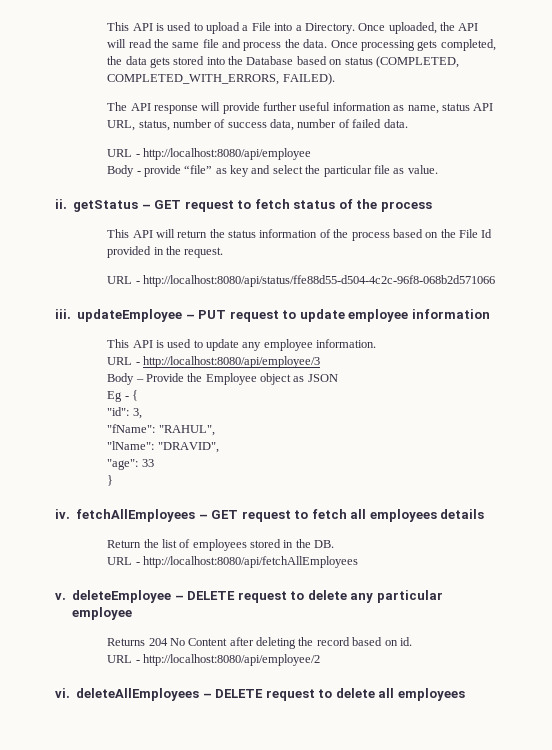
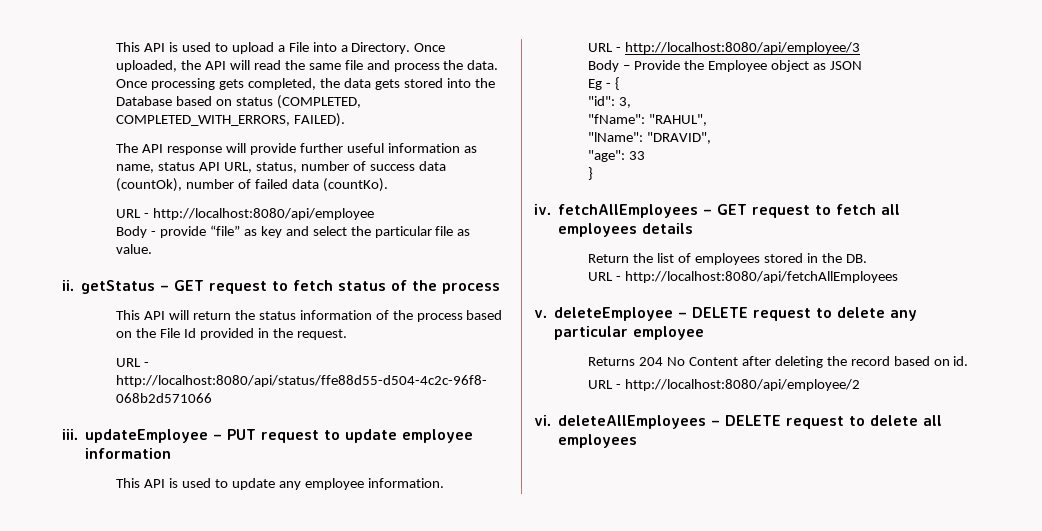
[270,119,295,131] data, -> [418,161,446,171] [116,178,183,192] data (countOk),
[383,119,408,128] data. -> [291,178,388,192] data (countKo).

